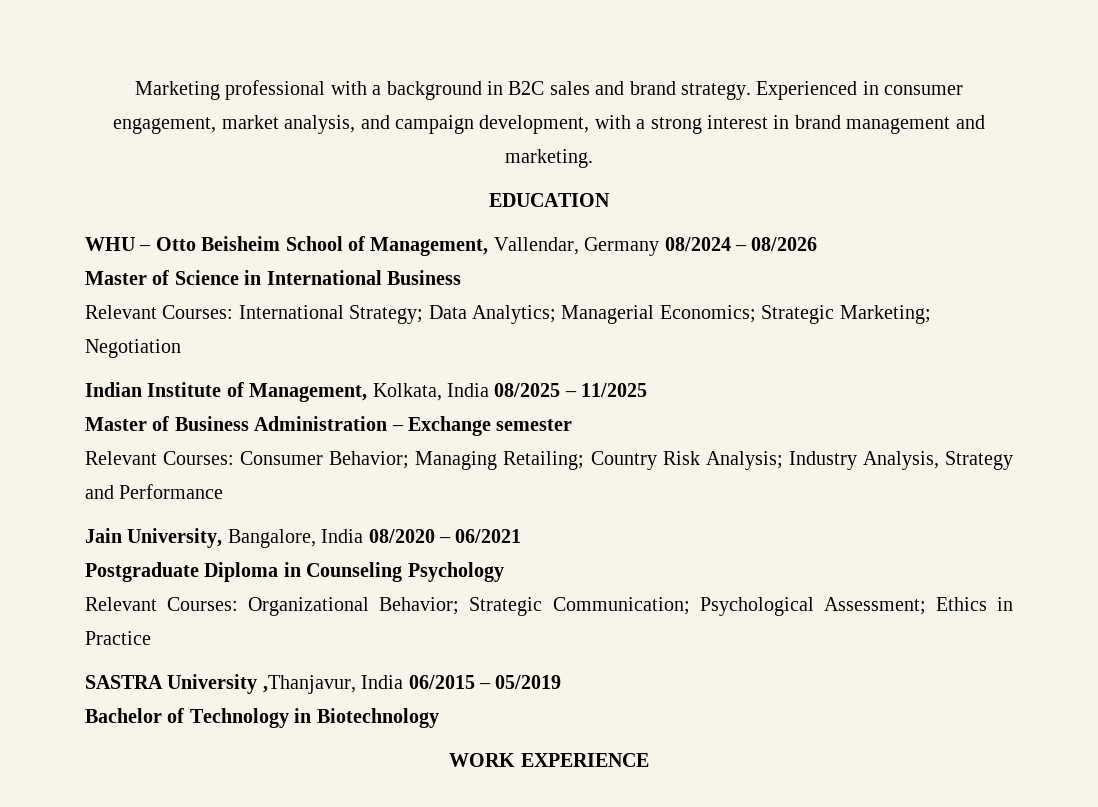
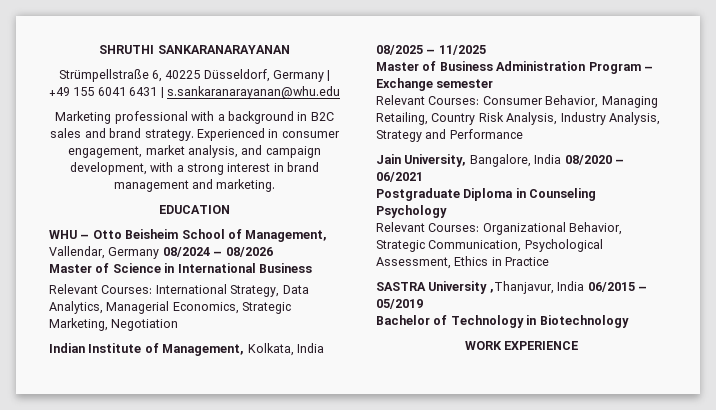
(134, 90) none -> [99,45,290,54] [58,69,331,82] [49,86,340,99] SHRUTHI SANKARANARAYANAN // Strümpellstraße 6, 40225 Düsseldorf, Germany | +49 155 6041 6431 | s.sankaranarayanan@whu.edu //
[349,305,931,324] Strategy; Data Analytics; Managerial Economics; Strategic Marketing; -> [230,285,309,297] [49,301,292,314] [49,318,108,331] Strategy, Data Analytics, Managerial Economics, Strategic Marketing,
(388, 423) none -> [588,62,641,74] Program
[329,451,585,470] Behavior; Managing Retailing; -> [545,95,658,108] [376,112,428,125] Behavior, Managing Retailing,
[705,451,783,470] Analysis; -> [506,112,558,125] Analysis,
[379,597,926,616] Behavior; Strategic Communication; Psychological Assessment; -> [569,222,623,235] [376,239,603,252] [376,257,451,269] Behavior, Strategic Communication, Psychological Assessment,

